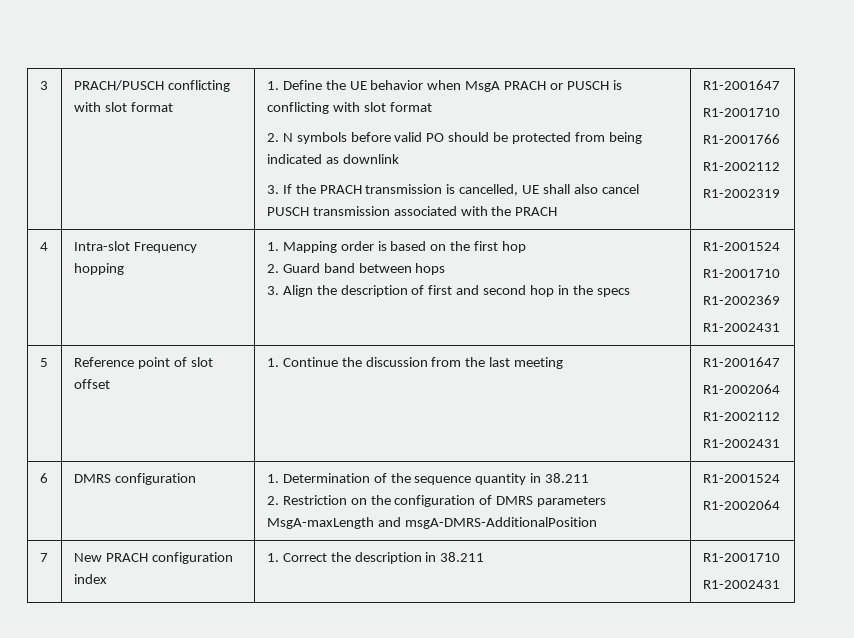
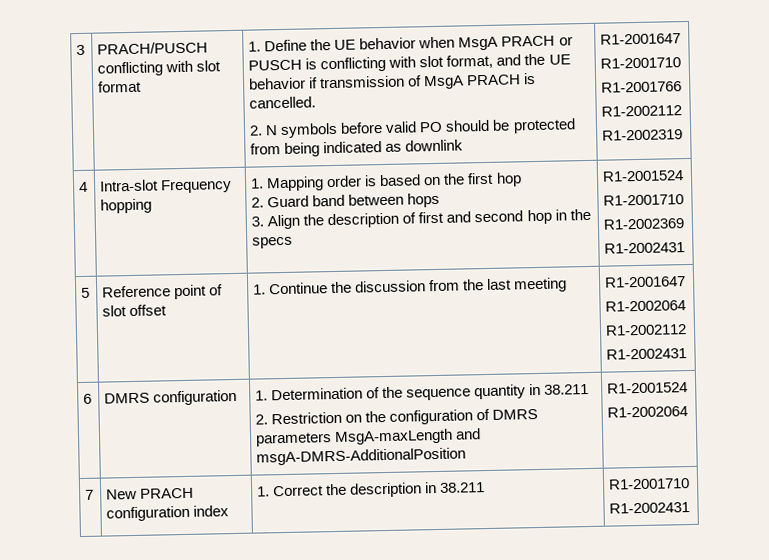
[389,102,432,112] format -> [446,53,571,69] [249,72,537,90] [249,96,317,109] format, and the UE behavior if transmission of MsgA PRACH is cancelled.
[266,184,639,196] [266,206,558,216] // 3. If the PRACH transmission is cancelled, UE shall also cancel PUSCH transmission associated with the PRACH -> (464, 145) none

